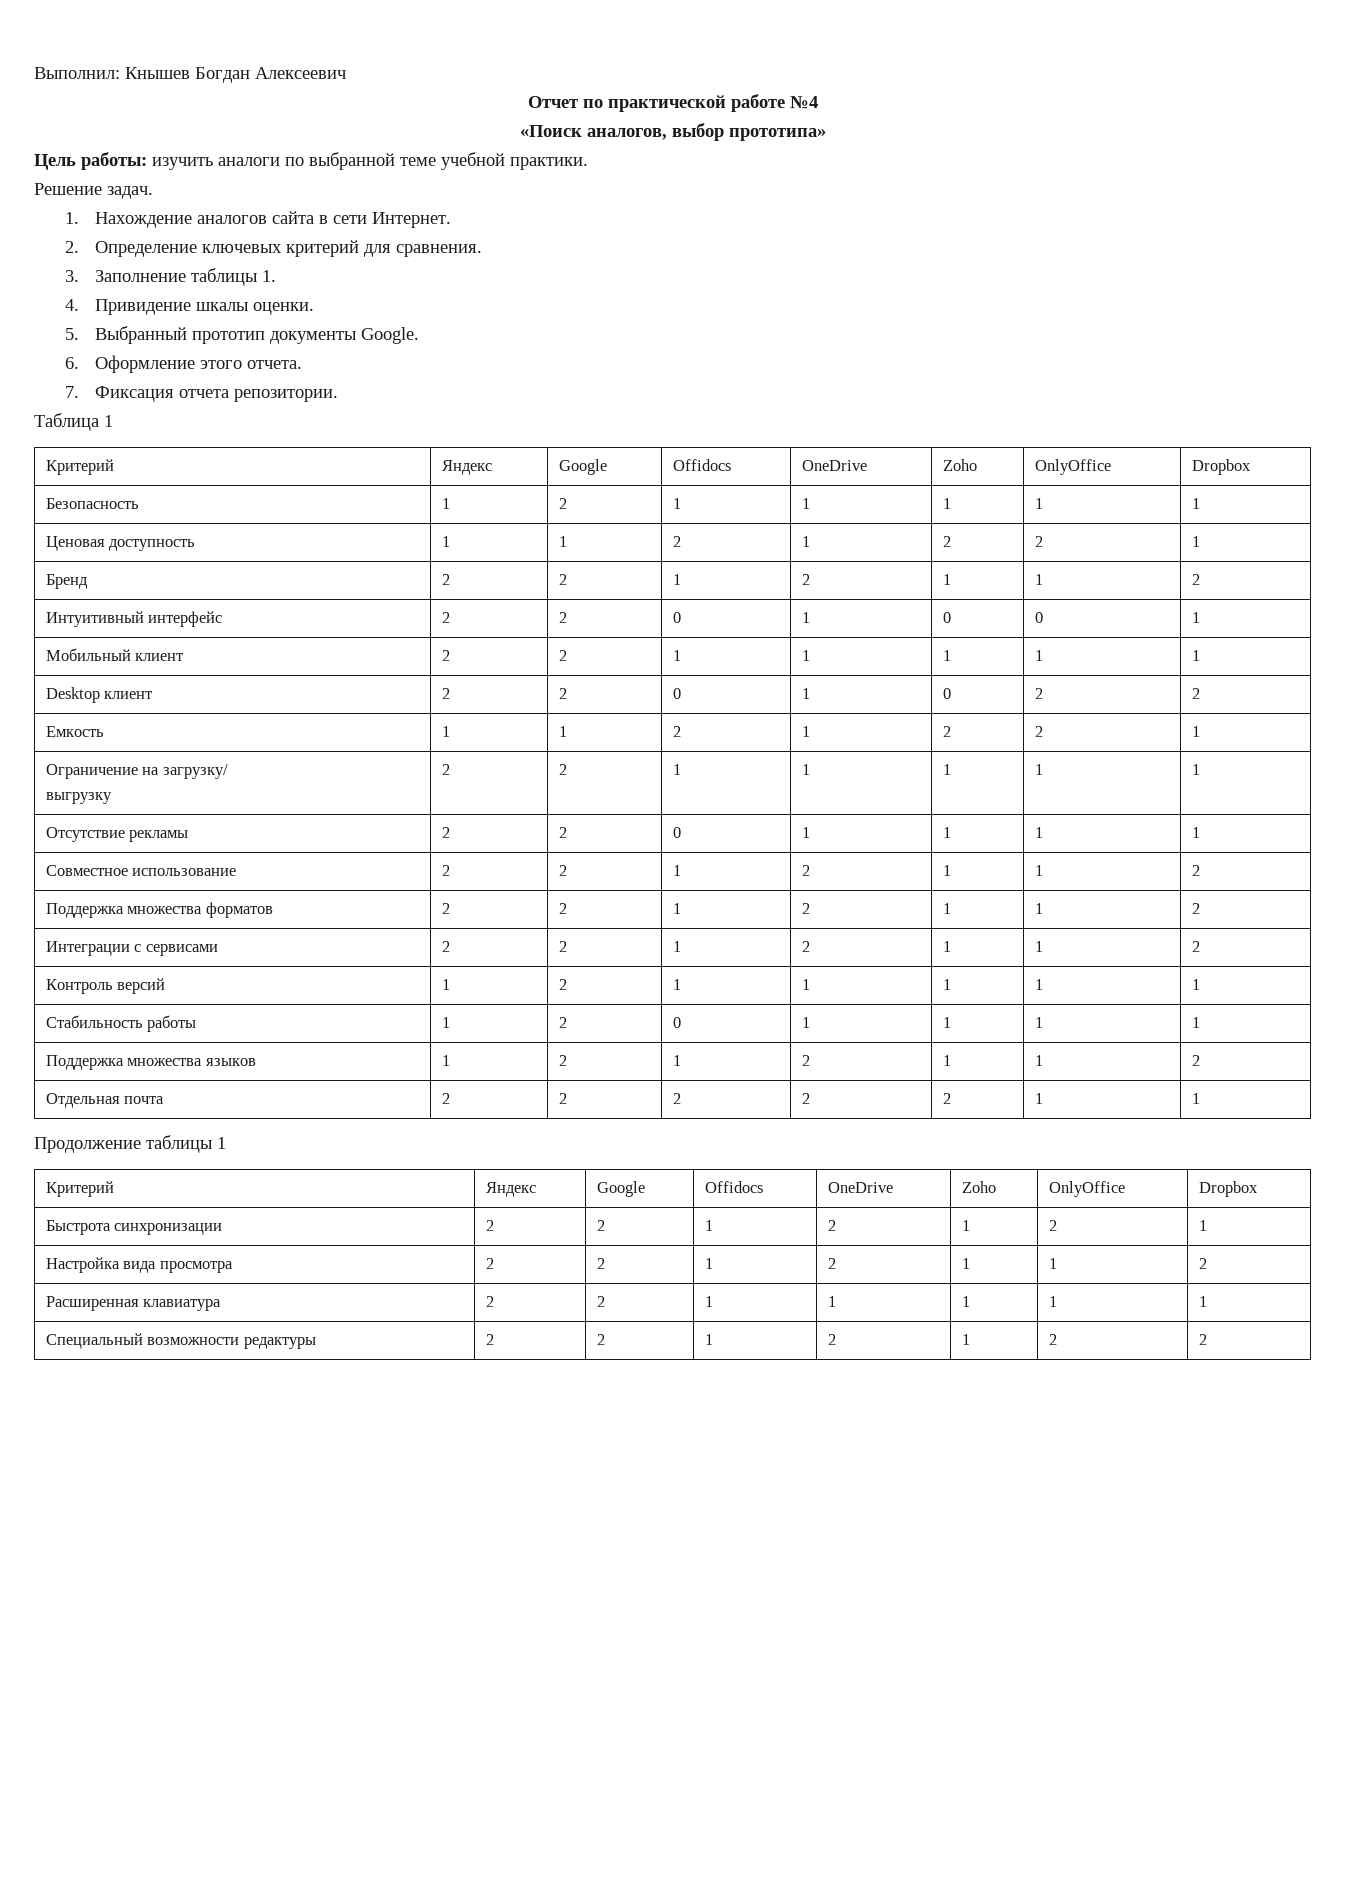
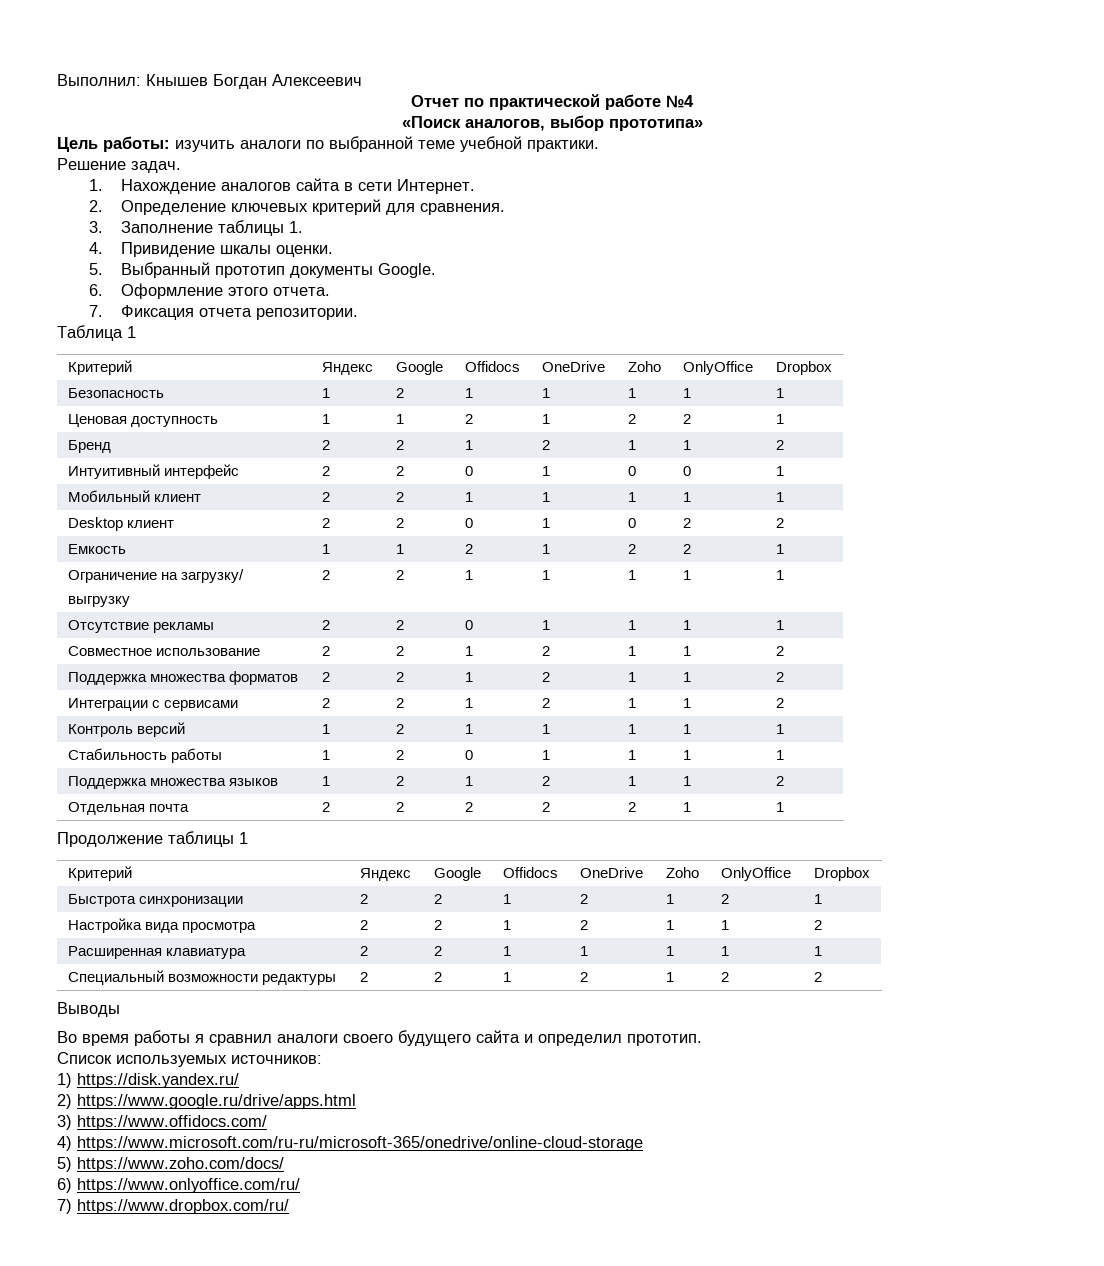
(1207, 1339) none -> [57,1002,120,1017] [57,1030,702,1046] [57,1052,322,1067] [57,1073,239,1088] [57,1094,356,1109] [57,1115,267,1130] [57,1136,643,1151] [57,1157,284,1172] [57,1178,300,1193] [57,1199,289,1214] // Выводы // Во время работы я сравнил аналоги своего будущего сайта и определил прототип. // Список используемых источников: // 1) https://disk.yandex.ru/ // 2) https://www.google.ru/drive/apps.html // 3) https://www.offidocs.com/ // 4) https://www.microsoft.com/ru-ru/microsoft-365/onedrive/online-cloud-storage // 5) https://www.zoho.com/docs/ // 6) https://www.onlyoffice.com/ru/ // 7) https://www.dropbox.com/ru/

